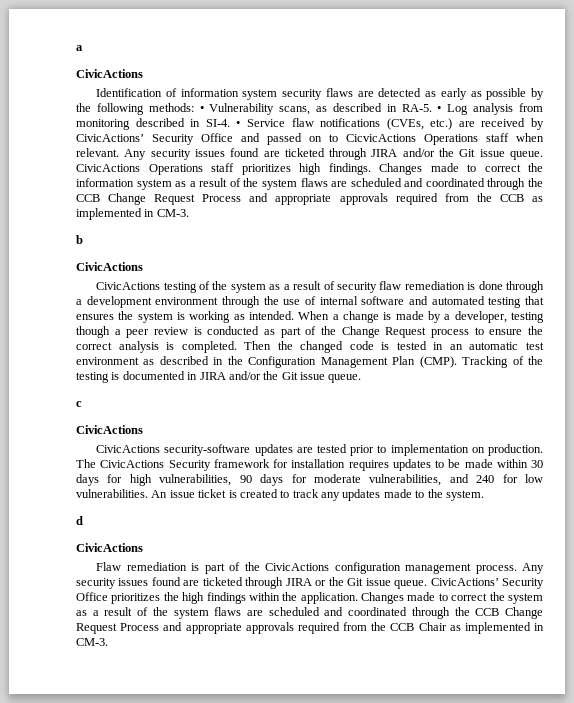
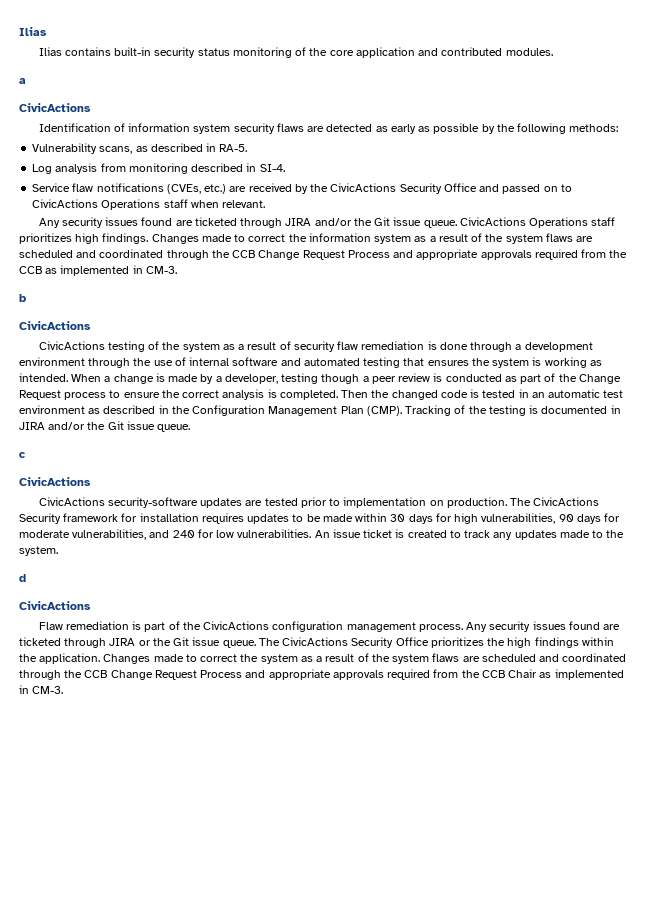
(76, 48) none -> [19,27,47,36] [38,47,553,58] Ilias // Ilias contains built-in security status monitoring of the core application and contributed modules. //
[199,106,204,112] • -> (619, 128) //
[437,106,442,112] • -> (248, 148) //
[236,121,241,127] • -> (285, 168) //
[76,134,144,142] CivicActions’ -> [310,183,397,192] the CivicActions
[346,134,416,142] CicvicActions -> [32,199,99,208] CivicActions
(119, 152) none -> (266, 204) //
[430,578,499,586] CivicActions’ -> [258,637,349,646] The CivicActions

